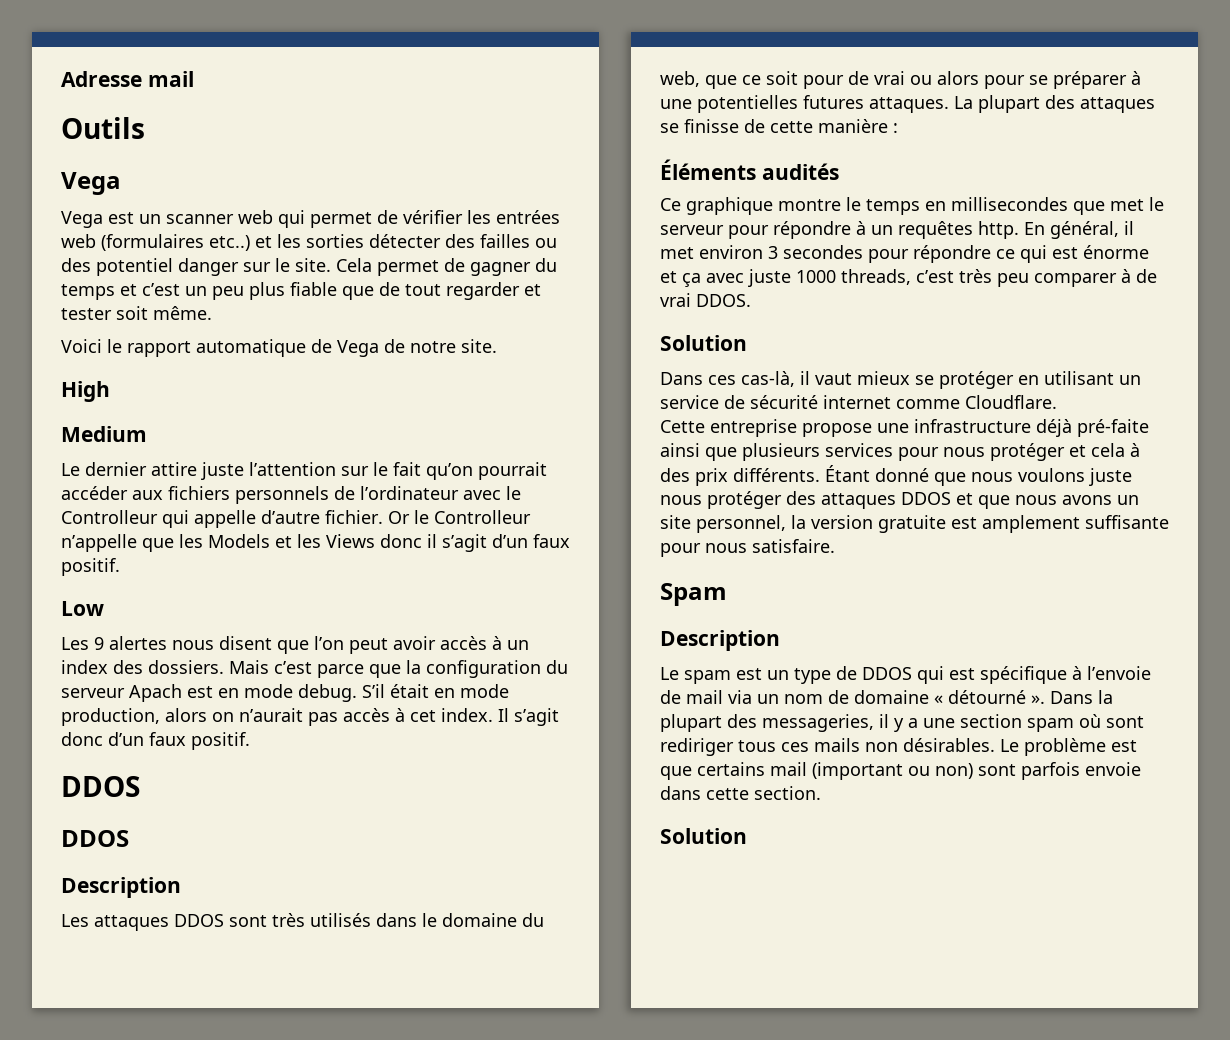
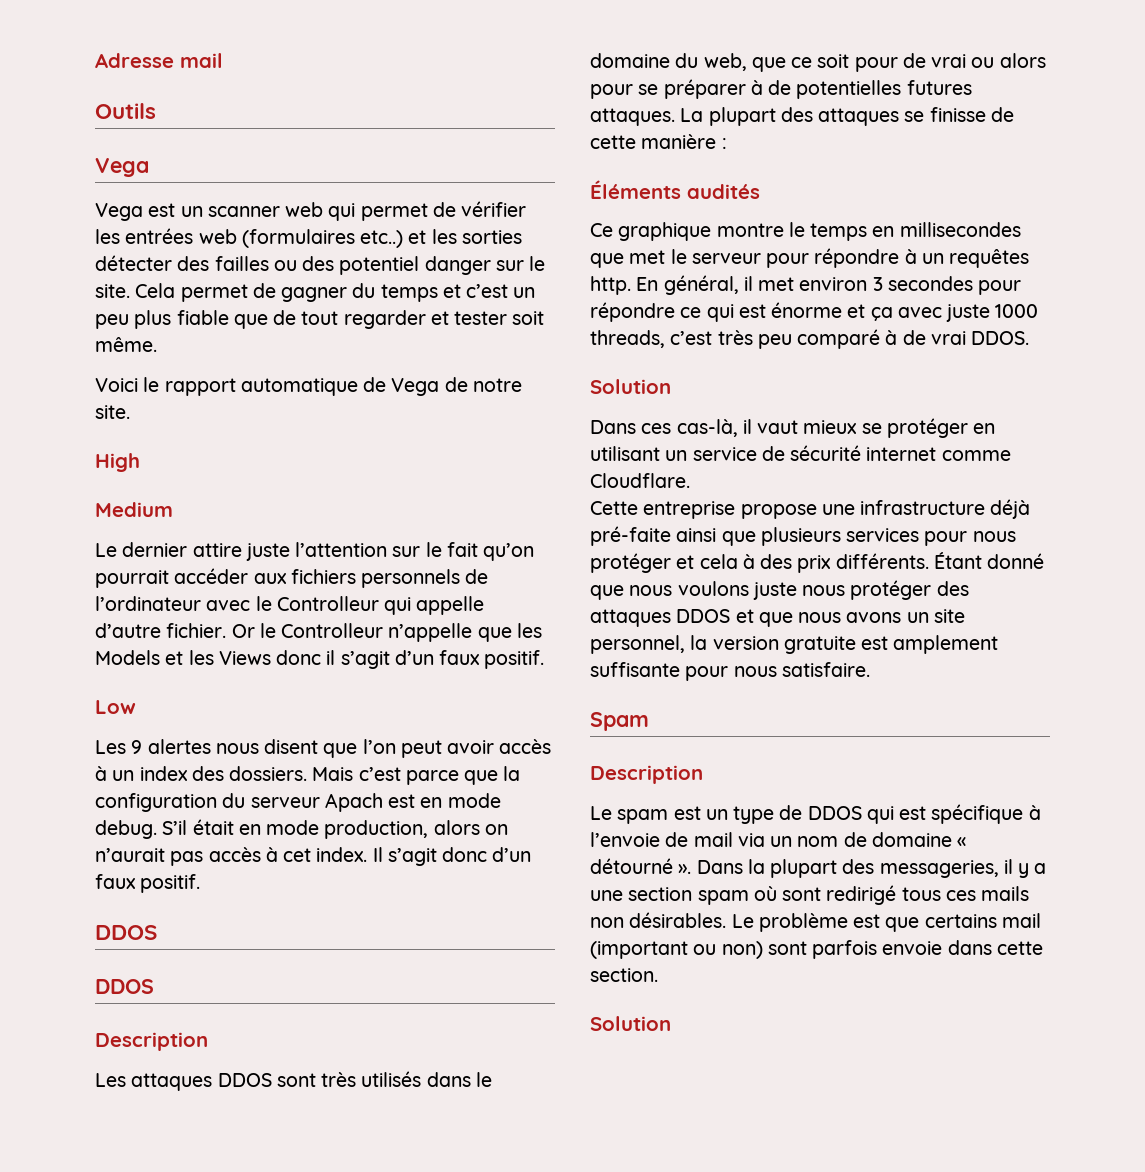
[660,99,692,109] une -> [768,80,792,95] de
[1034,273,1117,287] comparer -> [797,329,881,349] comparé
[660,738,734,756] rediriger -> [826,885,897,905] redirigé

